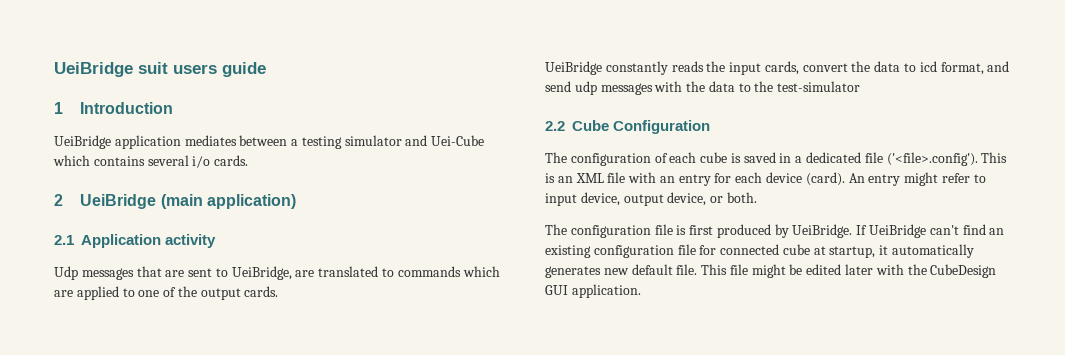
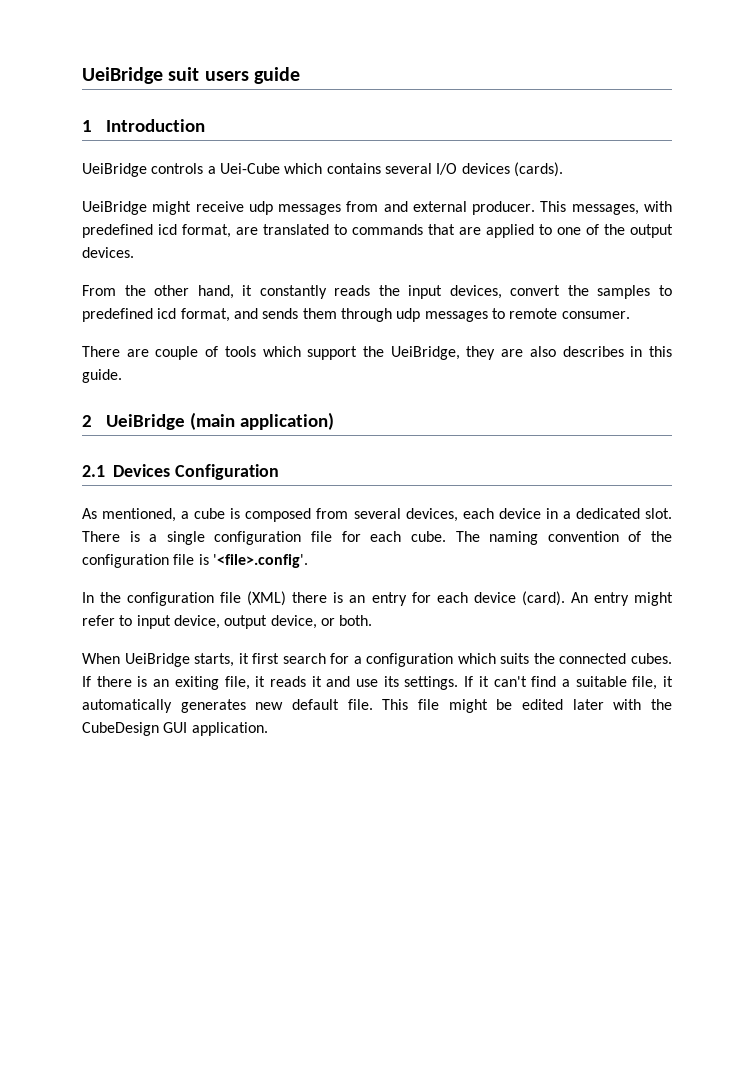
[114,135,485,149] [53,155,249,168] application mediates between a testing simulator and Uei-Cube which contains several i/o cards. -> [151,162,563,177] [82,201,672,215] [82,224,673,238] [82,247,134,258] [82,285,673,299] [82,308,630,322] [82,346,672,360] [82,369,122,383] controls a Uei-Cube which contains several I/O devices (cards). // UeiBridge might receive udp messages from and external producer. This messages, with predefined icd format, are translated to commands that are applied to one of the output devices. // From the other hand, it constantly reads the input devices, convert the samples to predefined icd format, and sends them through udp messages to remote consumer. // There are couple of tools which support the UeiBridge, they are also describes in this guide.
[81,234,217,248] [54,266,500,280] [54,286,279,300] [545,61,1010,75] [545,81,861,95] [545,120,711,134] [545,152,1008,166] [545,172,657,183] Application activity // Udp messages that are sent to UeiBridge, are translated to commands which are applied to one of the output cards. // UeiBridge constantly reads the input cards, convert the data to icd format, and send udp messages with the data to the test-simulator // 2.2 Cube Configuration // The configuration of each cube is saved in a dedicated file ('<file>.config'). This is an XML file with -> [113,464,279,480] [82,508,672,522] [82,531,673,545] [82,554,308,568] [82,591,344,606] Devices Configuration // As mentioned, a cube is composed from several devices, each device in a dedicated slot. There is a single configuration file for each cube. The naming convention of the configuration file is '<file>.config'. // In the configuration file (XML) there is
[545,224,1005,238] [545,244,876,258] The configuration file is first produced by UeiBridge. If UeiBridge can't find an existing configuration file for connected cube at startup, -> [82,653,673,667] [82,676,658,690] When UeiBridge starts, it first search for a configuration which suits the connected cubes. If there is an exiting file, it reads it and use its settings. If it can't find a suitable file,

